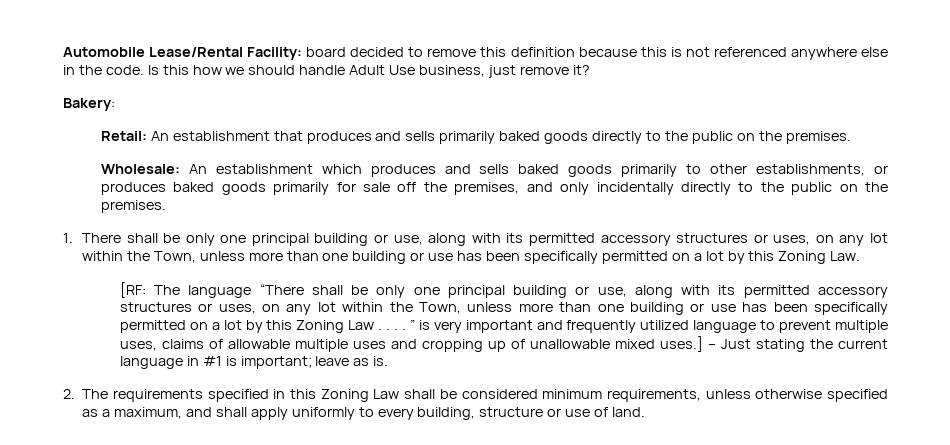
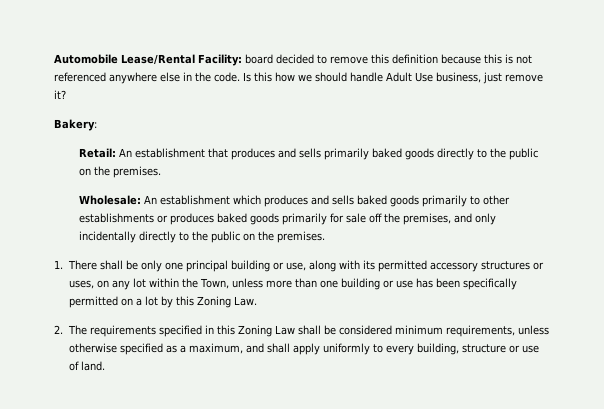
[756,164,866,176] establishments, -> [78,213,154,223] establishments
[119,282,888,298] [119,302,889,315] [119,319,888,333] [119,336,888,352] [119,356,389,369] // [RF: The language “There shall be only one principal building or use, along with its permitted accessory structures or uses, on any lot within the Town, unless more than one building or use has been specifically permitted on a lot by this Zoning Law . . . . ” is very important and frequently utilized language to prevent multiple uses, claims of allowable multiple uses and cropping up of unallowable mixed uses.] – Just stating the current language in #1 is important; leave as is. -> (257, 301) none

